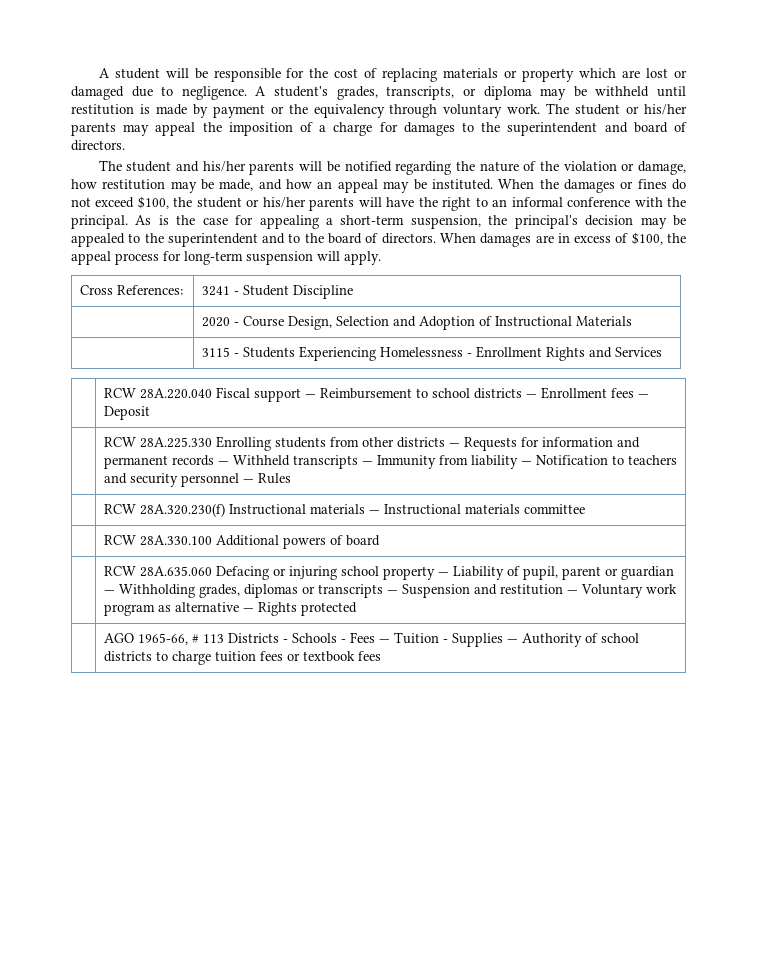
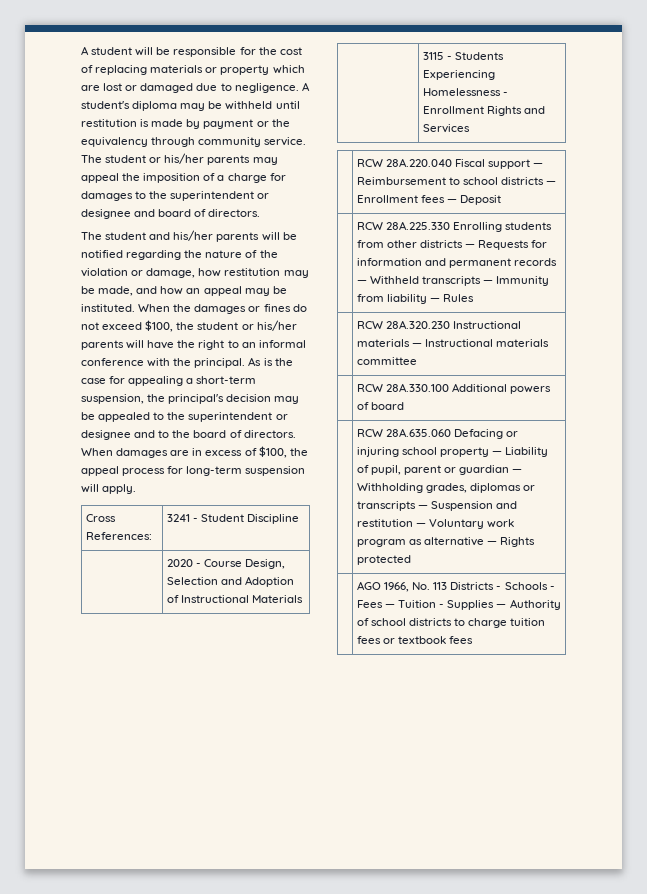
[336,86,476,100] grades, transcripts, or -> (130, 105) none
[443,104,541,118] voluntary work. -> [198,137,307,147] community service.
(598, 129) none -> [257,193,270,199] [81,209,131,219] or designee
(258, 240) none -> [275,414,288,420] [81,430,131,440] or designee
[535,455,677,465] [103,473,254,487] Notification to teachers and security personnel — -> (441, 300) none
[139,503,225,517] 28A.320.230(f) -> [386,320,451,329] 28A.320.230
[137,633,199,645] 1965-66, # -> [384,582,431,592] 1966, No.

